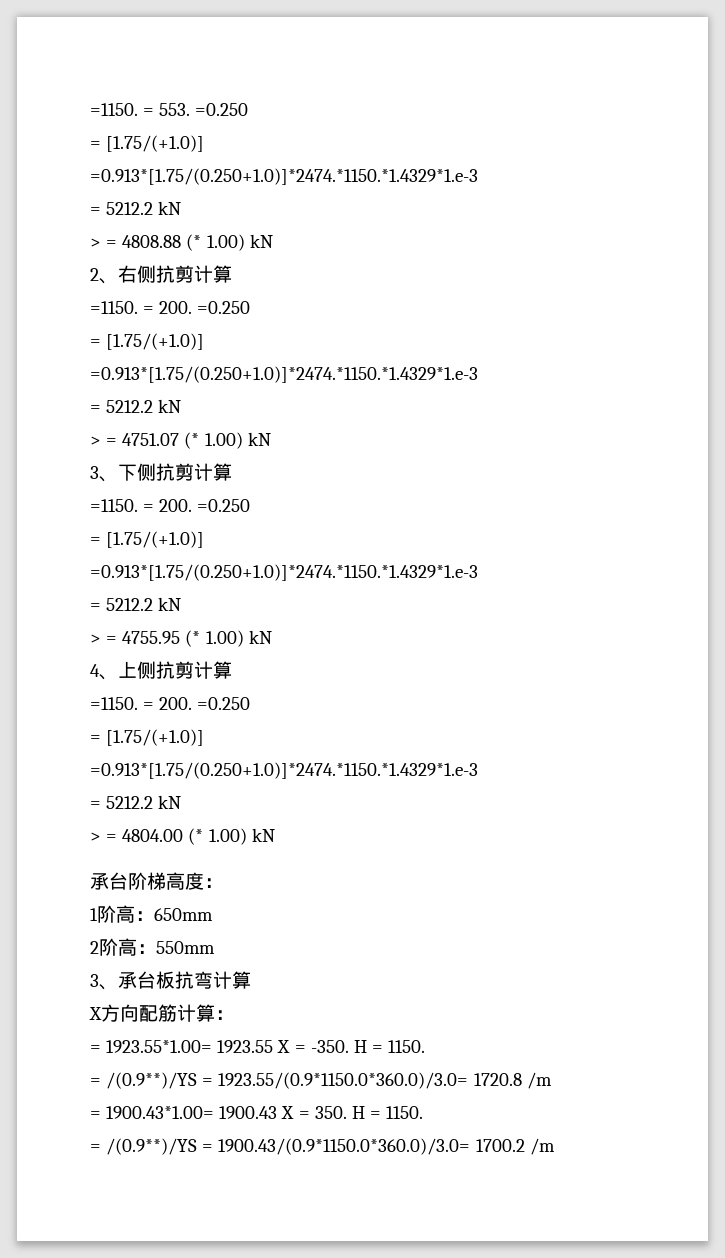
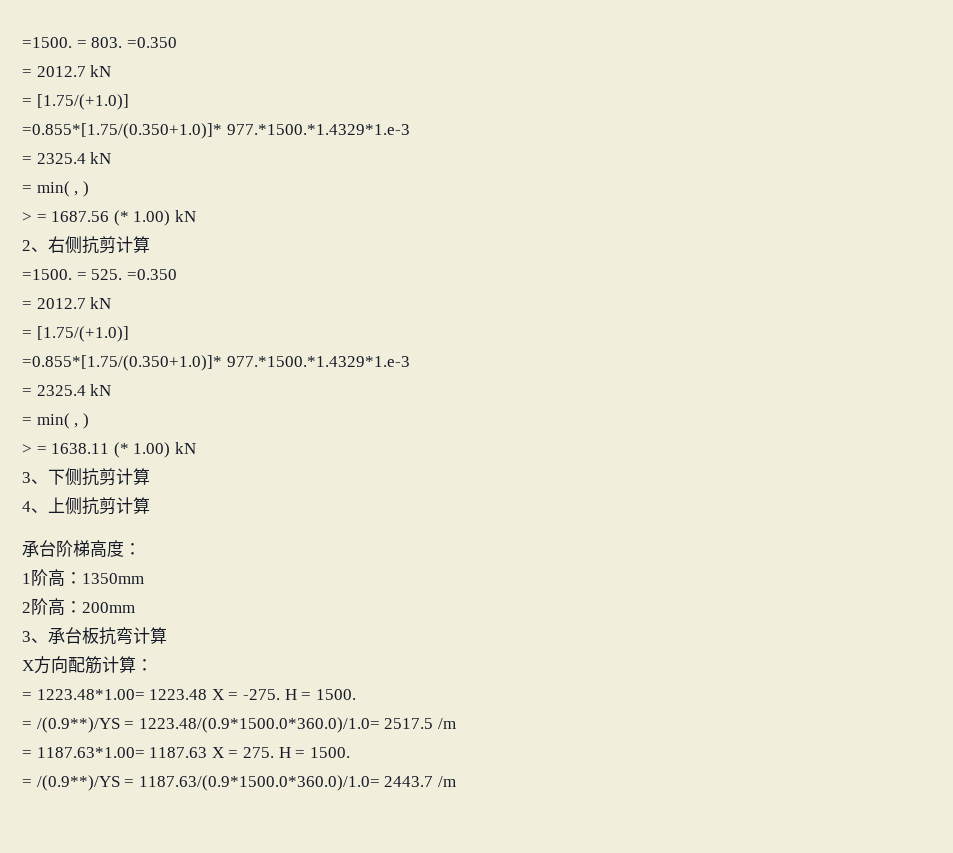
[90,103,249,116] [90,135,205,152] [90,168,478,185] [90,201,182,215] [90,235,182,248] =1150. = 553. =0.250 // = [1.75/(+1.0)] // =0.913*[1.75/(0.250+1.0)]*2474.*1150.*1.4329*1.e-3 // = 5212.2 kN // > = 4808.88 -> [22,37,177,48] [22,65,112,77] [22,94,129,110] [22,123,410,139] [22,152,112,164] [22,181,89,197] [22,211,110,222] =1500. = 803. =0.350 // = 2012.7 kN // = [1.75/(+1.0)] // =0.855*[1.75/(0.350+1.0)]* 977.*1500.*1.4329*1.e-3 // = 2325.4 kN // = min( , ) // > = 1687.56
[90,301,251,314] [90,333,205,350] [90,366,478,383] [90,399,182,413] [90,433,180,446] =1150. = 200. =0.250 // = [1.75/(+1.0)] // =0.913*[1.75/(0.250+1.0)]*2474.*1150.*1.4329*1.e-3 // = 5212.2 kN // > = 4751.07 -> [22,269,177,280] [22,297,112,309] [22,326,129,342] [22,355,410,371] [22,384,112,396] [22,413,89,429] [22,443,110,454] =1500. = 525. =0.350 // = 2012.7 kN // = [1.75/(+1.0)] // =0.855*[1.75/(0.350+1.0)]* 977.*1500.*1.4329*1.e-3 // = 2325.4 kN // = min( , ) // > = 1638.11
[90,499,251,512] [90,531,205,548] [90,564,478,581] [90,597,182,611] [90,630,272,647] // =1150. = 200. =0.250 // = [1.75/(+1.0)] // =0.913*[1.75/(0.250+1.0)]*2474.*1150.*1.4329*1.e-3 // = 5212.2 kN // > = 4755.95 (* 1.00) kN -> (150, 476) none
[90,697,251,710] [90,729,205,746] [90,762,478,779] [90,795,182,809] [90,828,275,845] // =1150. = 200. =0.250 // = [1.75/(+1.0)] // =0.913*[1.75/(0.250+1.0)]*2474.*1150.*1.4329*1.e-3 // = 5212.2 kN // > = 4804.00 (* 1.00) kN -> (150, 505) none
[154,908,213,921] 650mm -> [82,573,144,584] 1350mm
[156,941,215,954] 550mm -> [82,602,135,613] 200mm
[106,1040,426,1053] [90,1072,522,1089] 1923.55*1.00= 1923.55 X = -350. H = 1150. // = /(0.9**)/YS = 1923.55/(0.9*1150.0*360.0)/3.0= 1720.8 -> [36,689,356,700] [22,717,434,733] 1223.48*1.00= 1223.48 X = -275. H = 1500. // = /(0.9**)/YS = 1223.48/(0.9*1500.0*360.0)/1.0= 2517.5
[106,1106,424,1119] [90,1138,525,1155] 1900.43*1.00= 1900.43 X = 350. H = 1150. // = /(0.9**)/YS = 1900.43/(0.9*1150.0*360.0)/3.0= 1700.2 -> [36,747,350,758] [22,775,434,791] 1187.63*1.00= 1187.63 X = 275. H = 1500. // = /(0.9**)/YS = 1187.63/(0.9*1500.0*360.0)/1.0= 2443.7

